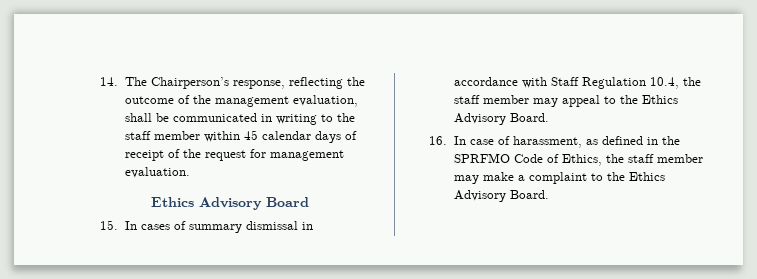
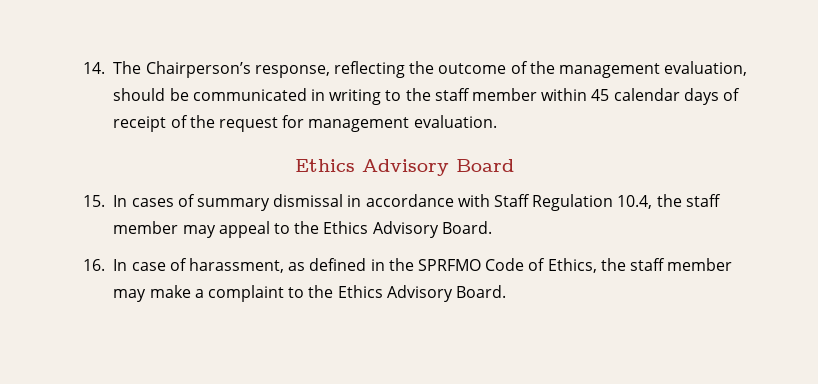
[124,113,152,122] shall -> [113,88,166,101] should

